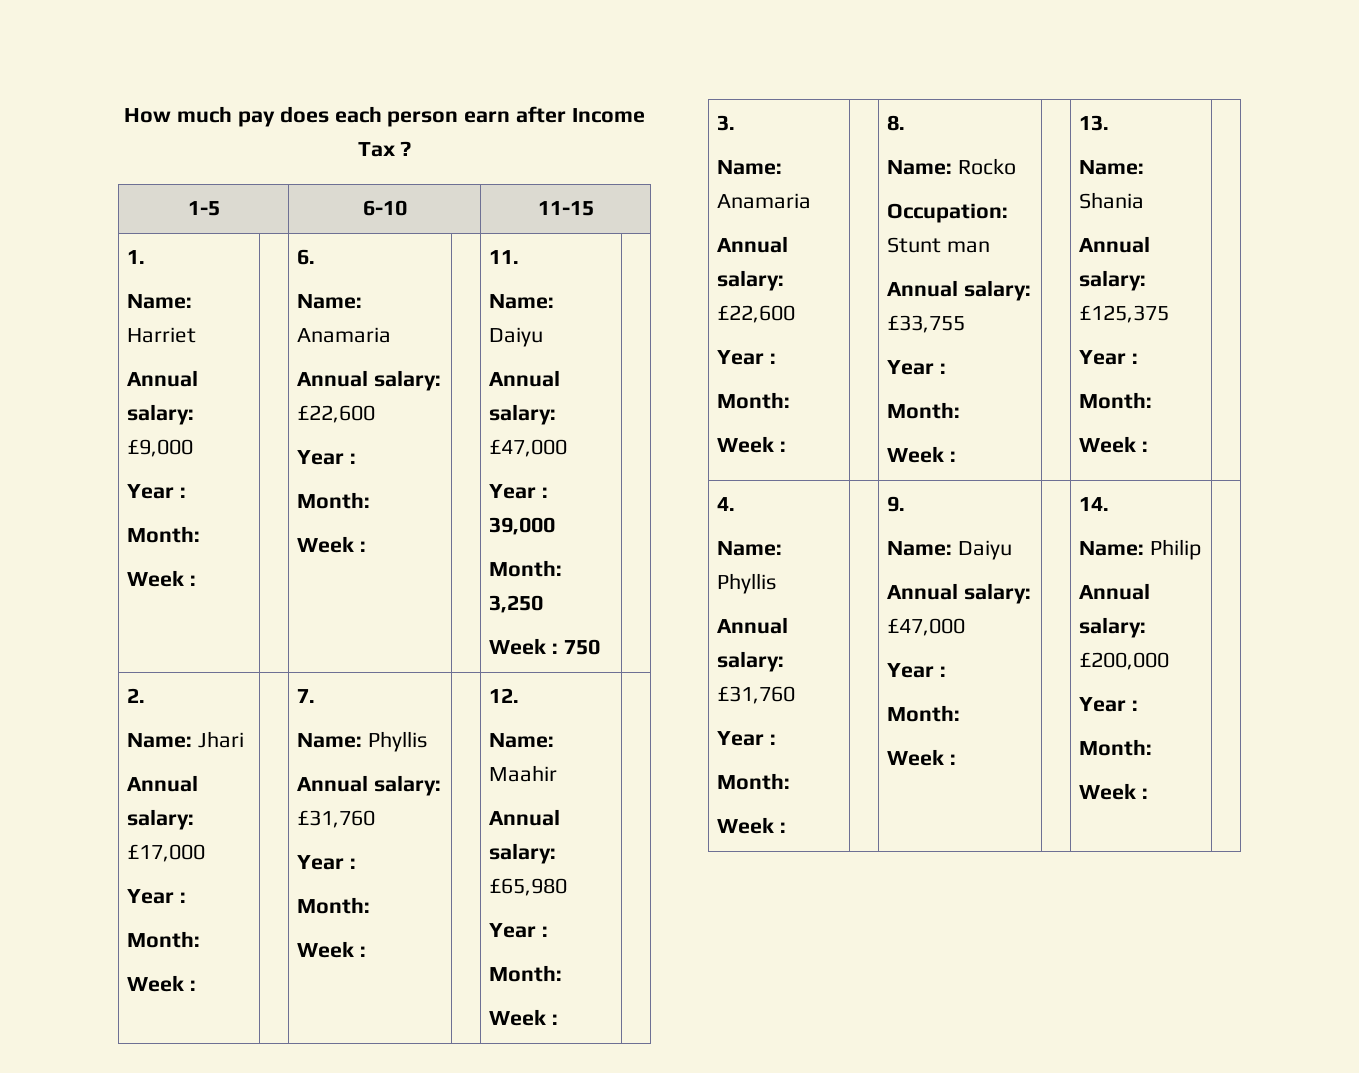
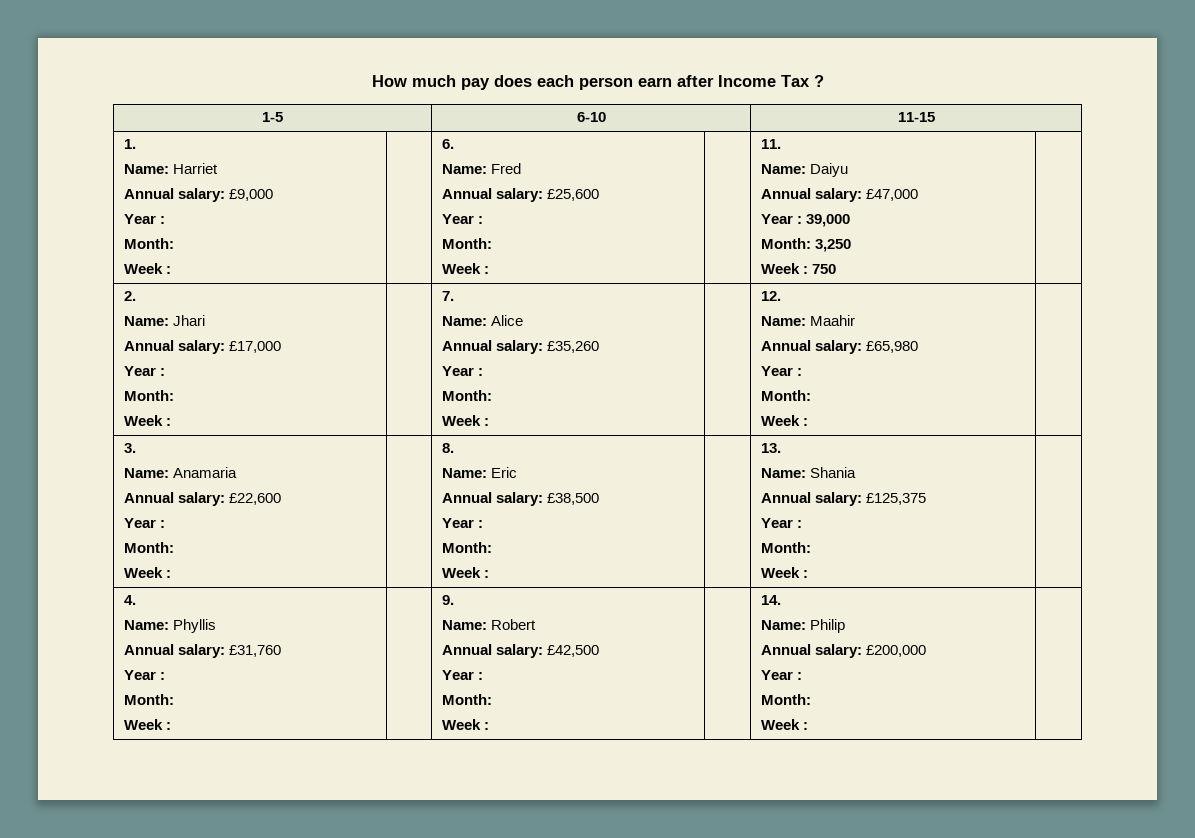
[297,327,392,343] [297,370,441,391] [297,405,376,423] Anamaria // Annual salary: £22,600 -> [491,163,522,174] [442,188,600,202] Fred // Annual salary: £25,600
[367,731,427,752] [297,775,441,796] [297,810,376,828] Phyllis // Annual salary: £31,760 -> [491,315,524,326] [442,340,600,354] Alice // Annual salary: £35,260
[957,158,1016,175] [887,203,1009,223] [887,237,990,253] [887,280,1031,301] [887,315,966,333] Rocko // Occupation: Stunt man // Annual salary: £33,755 -> [491,467,518,478] [442,492,600,506] Eric // Annual salary: £38,500
[957,540,1012,560] [887,583,1031,604] [887,618,966,636] Daiyu // Annual salary: £47,000 -> [491,619,537,630] [442,644,600,658] Robert // Annual salary: £42,500

